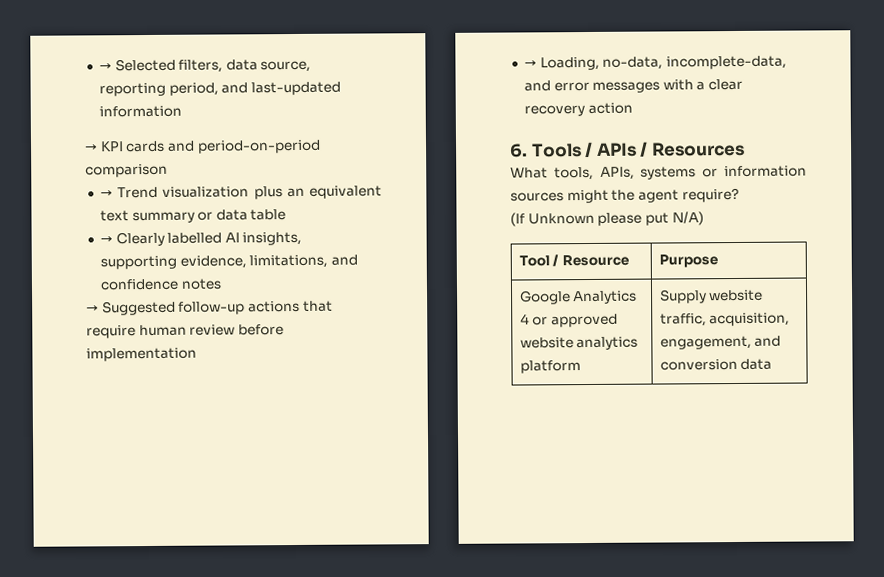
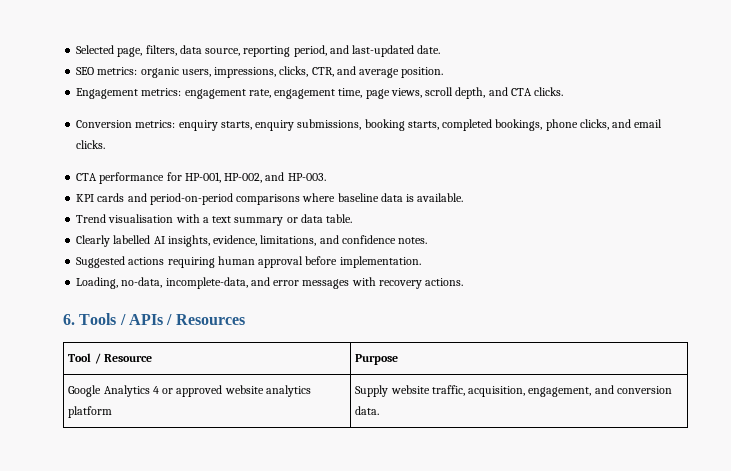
[98,58,176,72] → Selected -> [76,45,143,57] Selected page,
[98,105,182,118] [85,139,321,154] [85,163,168,178] [99,185,382,200] information // → KPI cards and period-on-period comparison // → Trend visualization plus an equivalent -> [417,45,441,54] [76,66,444,78] [76,87,564,99] [76,119,663,131] [76,140,106,149] [76,172,326,184] [76,193,464,205] [76,214,209,223] date. // SEO metrics: organic users, impressions, clicks, CTR, and average position. // Engagement metrics: engagement rate, engagement time, page views, scroll depth, and CTA clicks. // Conversion metrics: enquiry starts, enquiry submissions, booking starts, completed bookings, phone clicks, and email clicks. // CTA performance for HP-001, HP-002, and HP-003. // KPI cards and period-on-period comparisons where baseline data is available. // Trend visualisation with a
[250,209,287,221] [99,236,113,244] table // → -> [326,214,353,223] table. //
[99,255,177,270] supporting -> (210, 241) none
[180,278,222,290] [86,300,333,316] [86,324,284,339] [86,347,197,362] [523,60,537,68] notes // → Suggested follow-up actions that require human review before implementation // → -> [398,237,428,244] [76,256,421,268] notes. // Suggested actions requiring human approval before implementation. //
[696,78,744,91] [523,102,633,117] a clear recovery action -> [378,278,464,289] recovery actions.
[510,165,807,181] [510,187,739,204] [510,211,704,227] // What tools, APIs, systems or information sources might the agent require? // (If Unknown please put N/A) -> (245, 319) none
[740,358,773,370] data -> [355,406,380,415] data.

